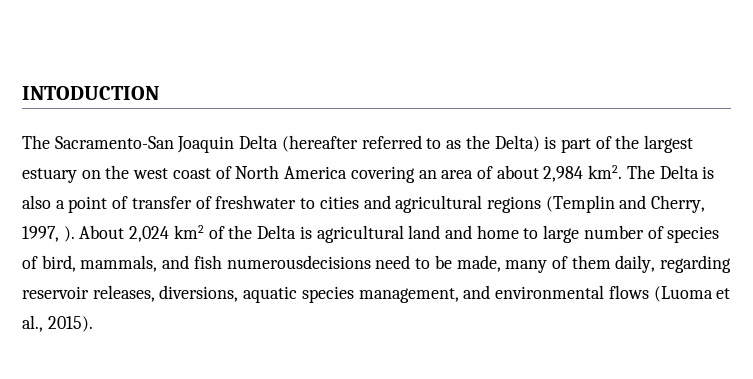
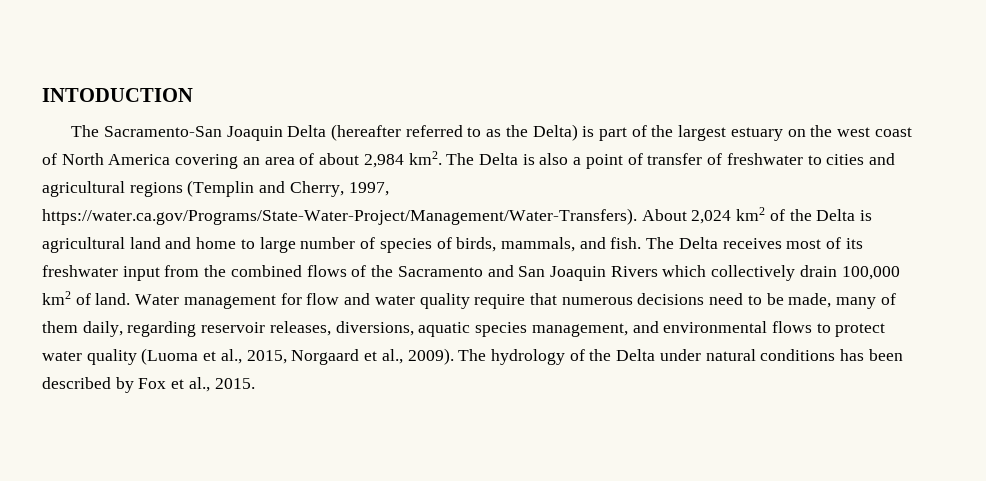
[63,226,75,242] ). -> [42,208,637,225] https://water.ca.gov/Programs/State-Water-Project/Management/Water-Transfers).
[41,255,76,272] bird, -> [456,237,497,252] birds,
[193,255,371,269] fish numerousdecisions -> [610,237,863,249] [42,265,900,281] [42,291,705,309] fish. The Delta receives most of its freshwater input from the combined flows of the Sacramento and San Joaquin Rivers which collectively drain 100,000 km2 of land. Water management for flow and water quality require that numerous decisions
[653,286,731,302] [22,315,93,332] (Luoma et al., 2015). -> [816,323,886,337] [42,348,903,365] [42,377,255,393] to protect water quality (Luoma et al., 2015, Norgaard et al., 2009). The hydrology of the Delta under natural conditions has been described by Fox et al., 2015.

